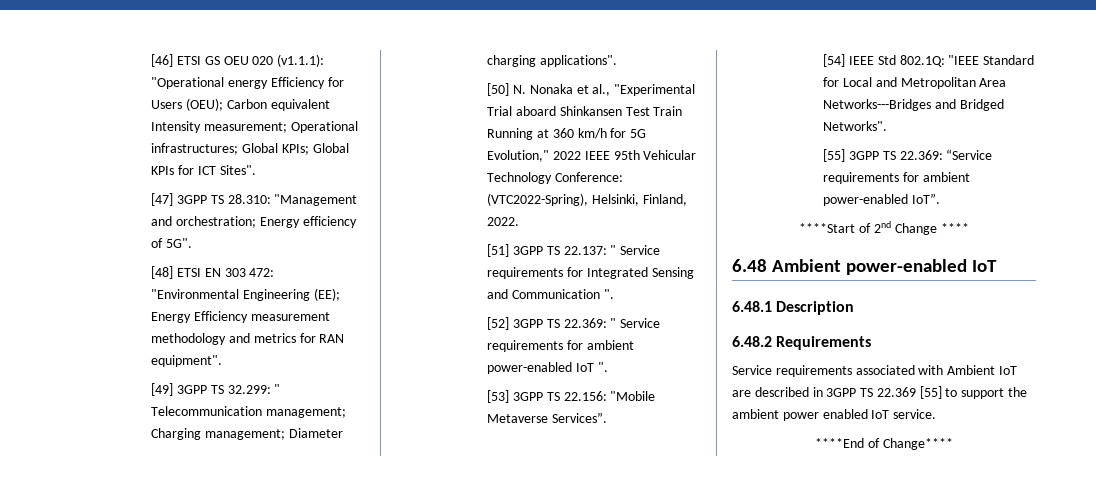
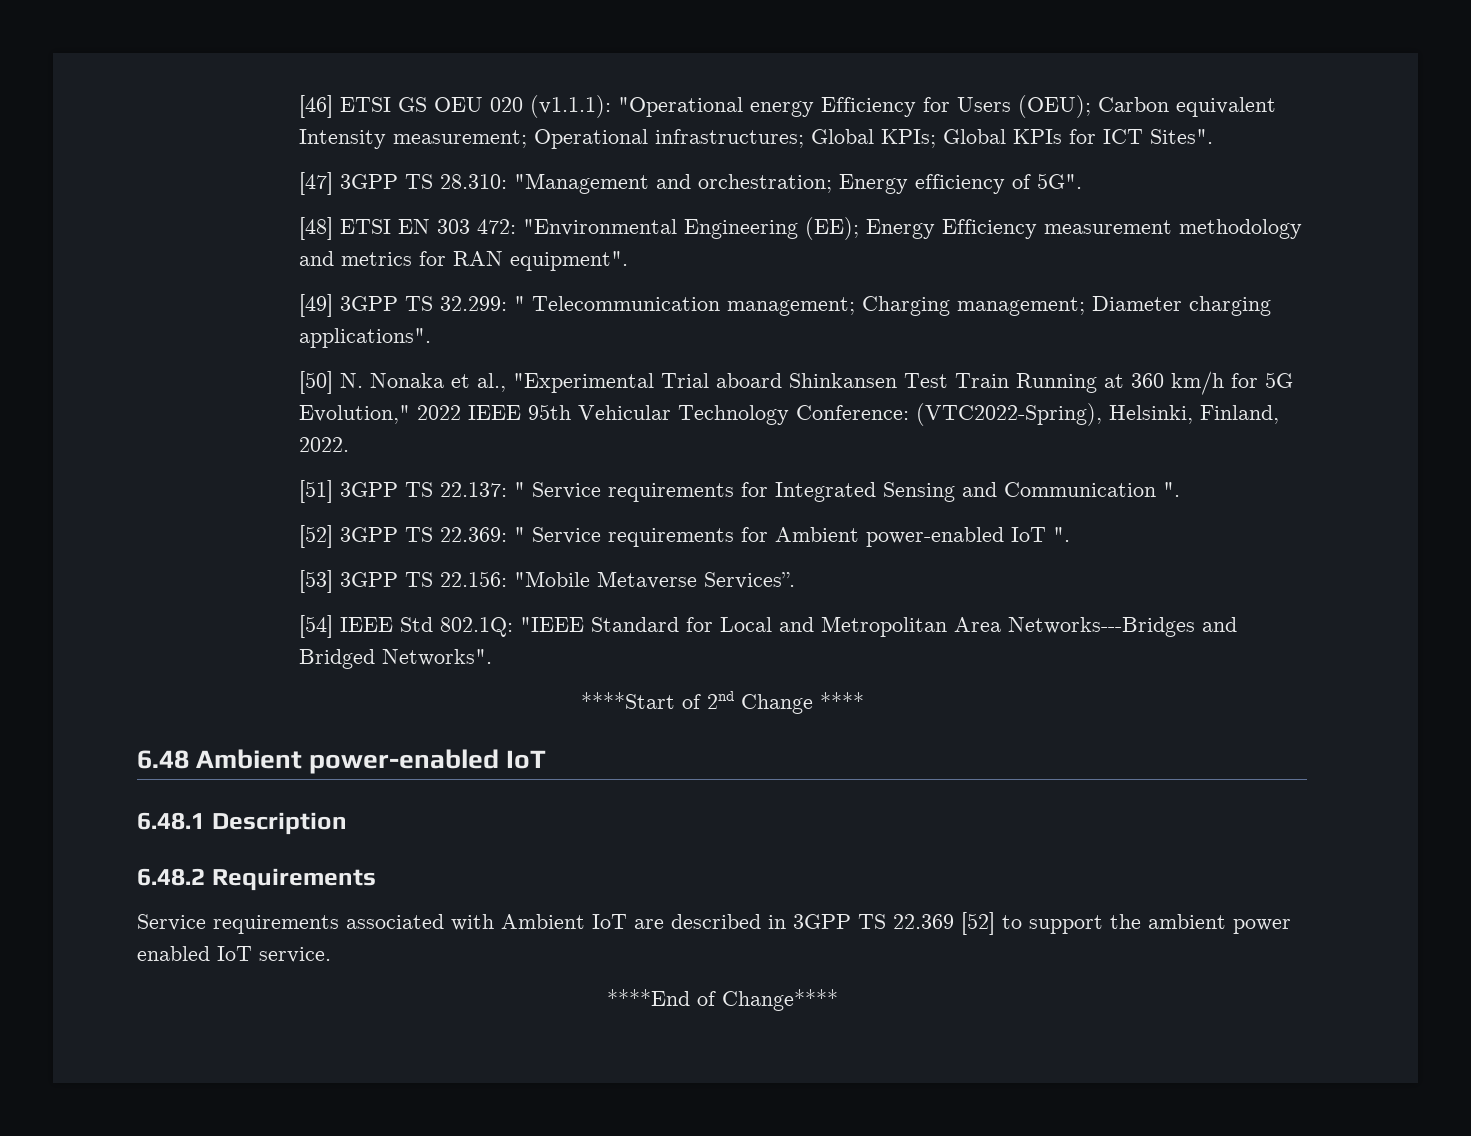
[586,340,634,350] ambient -> [775,527,860,542] Ambient
[823,149,993,162] [823,172,970,184] [823,193,940,206] // [55] 3GPP TS 22.369: “Service requirements for ambient power-enabled IoT”. -> (493, 657) none
[919,386,942,399] [55] -> [961,912,995,935] [52]

